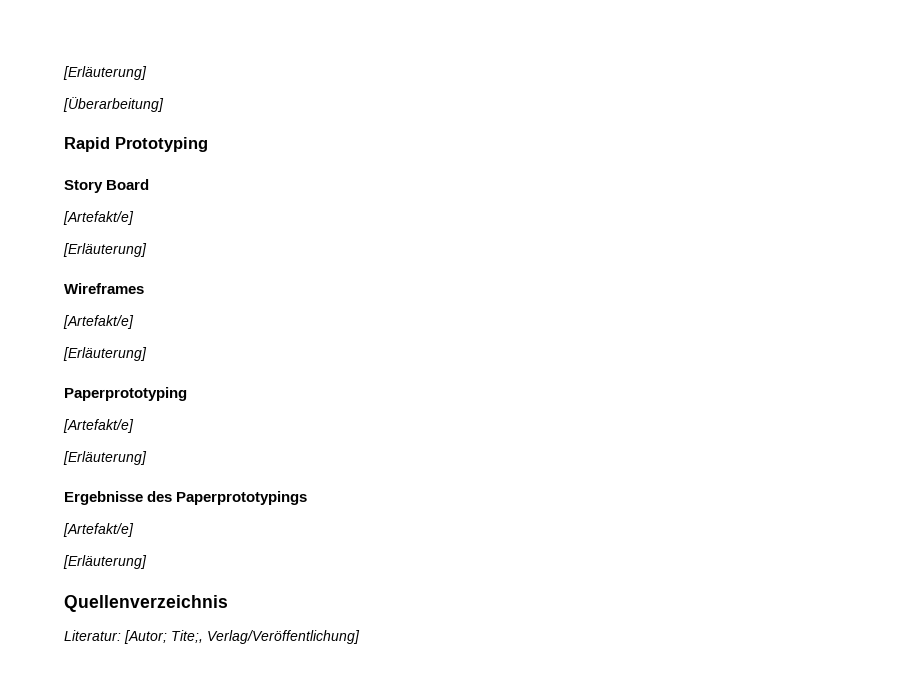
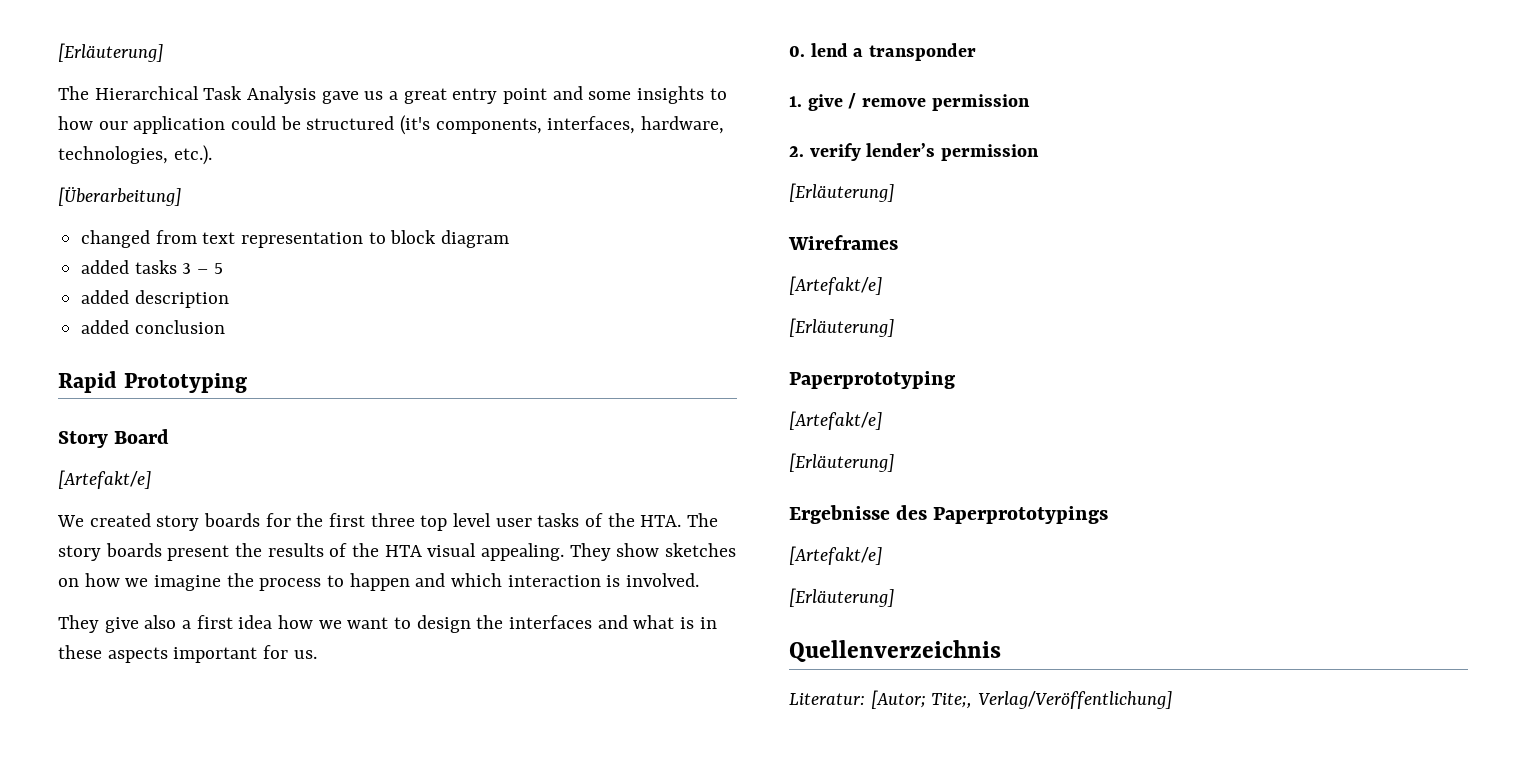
[63,66,147,80] [63,97,164,112] [Erläuterung] // [Überarbeitung] -> [58,43,163,62] [58,86,727,104] [58,115,725,135] [58,145,212,165] [58,186,181,206] [81,230,510,248] [81,260,223,274] [81,290,229,308] [81,320,225,334] [Erläuterung] // The Hierarchical Task Analysis gave us a great entry point and some insights to how our application could be structured (it's components, interfaces, hardware, technologies, etc.). // [Überarbeitung] // changed from text representation to block diagram // added tasks 3 – 5 // added description // added conclusion
(134, 218) none -> [57,513,719,531] [58,543,737,561] [58,573,700,591] [58,615,717,633] [58,645,317,663] [789,43,977,61] [789,93,1030,111] [789,143,1040,161] // We created story boards for the first three top level user tasks of the HTA. The story boards present the results of the HTA visual appealing. They show sketches on how we imagine the process to happen and which interaction is involved. // They give also a first idea how we want to design the interfaces and what is in these aspects important for us. // 0. lend a transponder // 1. give / remove permission // 2. verify lender’s permission

